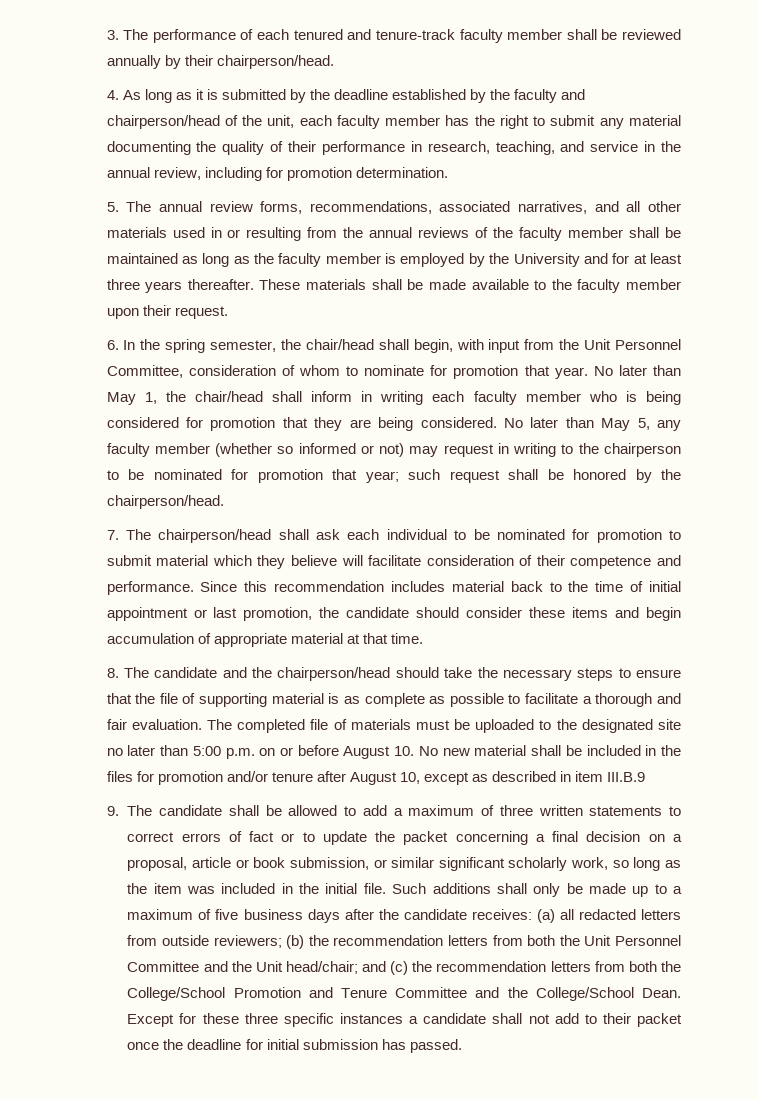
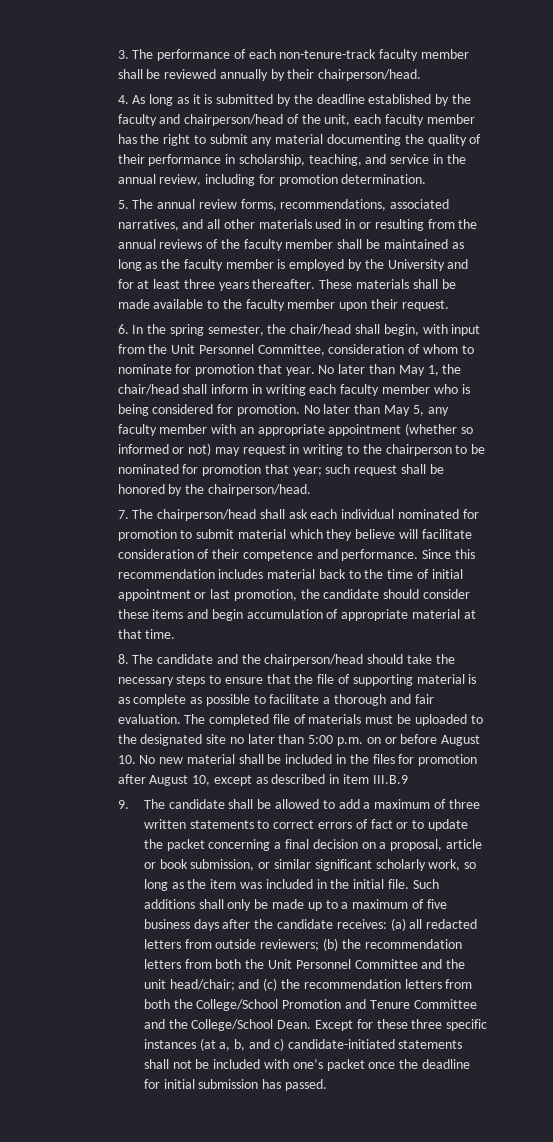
[293,29,455,40] tenured and tenure-track -> [279,49,377,59] non-tenure-track
[427,141,490,154] research, -> [238,154,305,166] scholarship,
[210,417,497,431] promotion that they are being considered. -> [236,404,300,416] promotion.
(210, 448) none -> [211,424,402,436] with an appropriate appointment
[454,529,490,540] to be -> (395, 514) none
[226,771,313,782] and/or tenure -> (478, 760) none
[255,961,283,972] Unit -> [143,979,166,989] unit
[409,1013,631,1024] a candidate shall not add to their -> [199,1038,463,1051] [143,1059,323,1069] (at a, b, and c) candidate-initiated statements shall not be included with one’s

